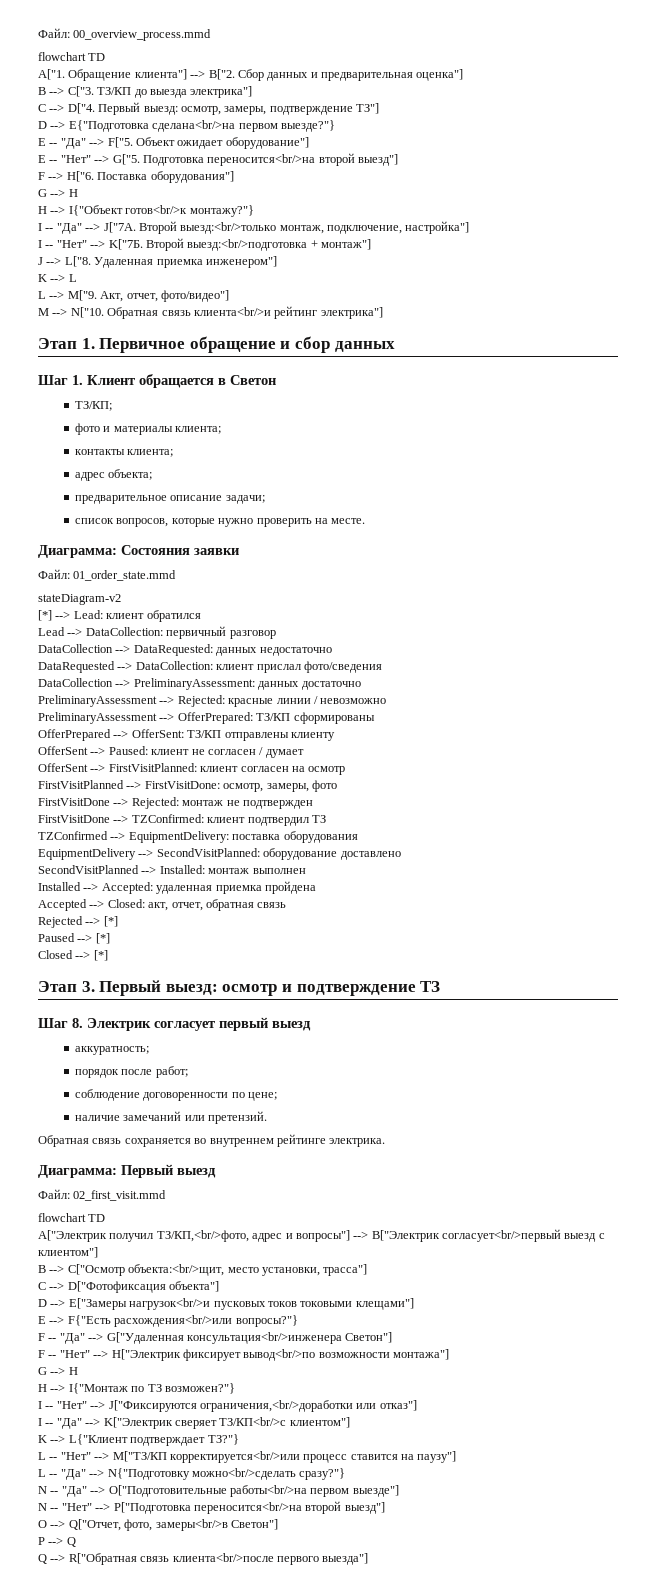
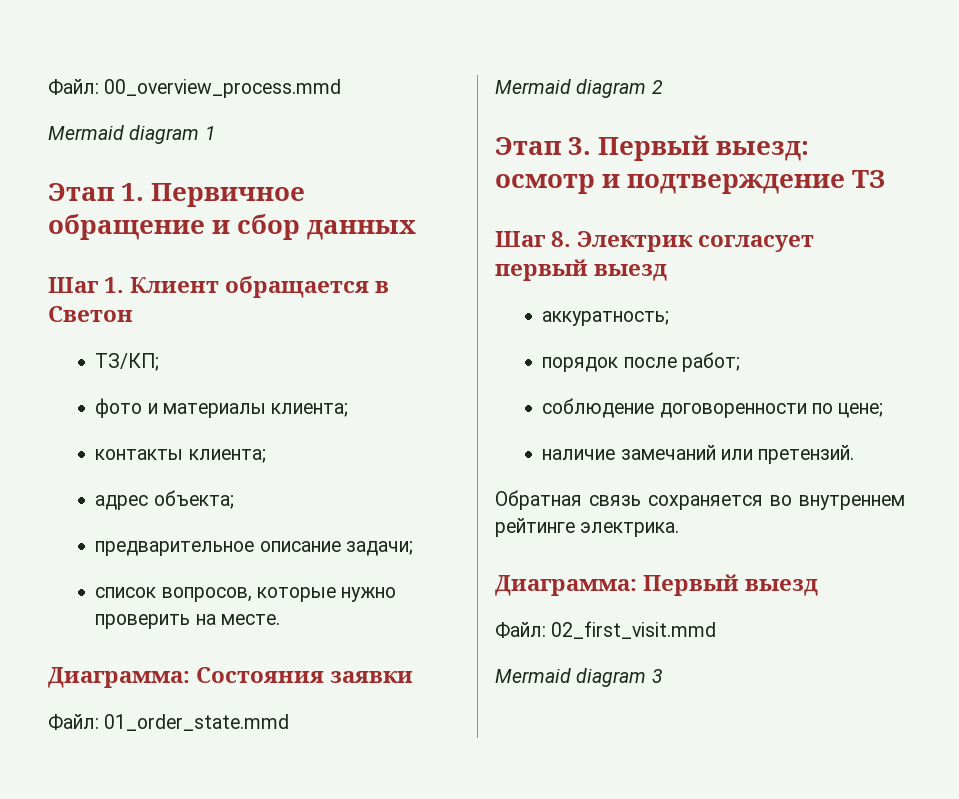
[38,52,106,61] [38,69,464,81] [38,86,253,98] [38,102,379,115] [38,120,335,132] [38,137,309,149] [38,153,398,166] [38,171,234,183] [38,189,78,197] [38,205,254,217] [38,221,470,234] [38,238,371,251] [38,256,277,268] [38,274,77,282] [38,290,229,302] [38,306,383,319] flowchart TD // A["1. Обращение клиента"] --> B["2. Сбор данных и предварительная оценка"] // B --> C["3. ТЗ/КП до выезда электрика"] // C --> D["4. Первый выезд: осмотр, замеры, подтверждение ТЗ"] // D --> E{"Подготовка сделана<br/>на первом выезде?"} // E -- "Да" --> F["5. Объект ожидает оборудование"] // E -- "Нет" --> G["5. Подготовка переносится<br/>на второй выезд"] // F --> H["6. Поставка оборудования"] // G --> H // H --> I{"Объект готов<br/>к монтажу?"} // I -- "Да" --> J["7А. Второй выезд:<br/>только монтаж, подключение, настройка"] // I -- "Нет" --> K["7Б. Второй выезд:<br/>подготовка + монтаж"] // J --> L["8. Удаленная приемка инженером"] // K --> L // L --> M["9. Акт, отчет, фото/видео"] // M --> N["10. Обратная связь клиента<br/>и рейтинг электрика"] -> [48,125,216,144] Mermaid diagram 1
[38,594,121,605] [38,610,201,622] [38,626,276,639] [38,644,332,656] [38,661,382,673] [38,678,361,690] [38,695,387,707] [38,712,375,724] [38,729,335,741] [38,746,304,758] [38,763,346,775] [38,780,337,792] [38,797,313,809] [38,814,326,826] [38,831,358,843] [38,848,401,860] [38,865,306,874] [38,881,316,894] [38,899,287,911] [38,916,118,928] [38,933,110,944] [38,950,108,961] stateDiagram-v2 // [*] --> Lead: клиент обратился // Lead --> DataCollection: первичный разговор // DataCollection --> DataRequested: данных недостаточно // DataRequested --> DataCollection: клиент прислал фото/сведения // DataCollection --> PreliminaryAssessment: данных достаточно // PreliminaryAssessment --> Rejected: красные линии / невозможно // PreliminaryAssessment --> OfferPrepared: ТЗ/КП сформированы // OfferPrepared --> OfferSent: ТЗ/КП отправлены клиенту // OfferSent --> Paused: клиент не согласен / думает // OfferSent --> FirstVisitPlanned: клиент согласен на осмотр // FirstVisitPlanned --> FirstVisitDone: осмотр, замеры, фото // FirstVisitDone --> Rejected: монтаж не подтвержден // FirstVisitDone --> TZConfirmed: клиент подтвердил ТЗ // TZConfirmed --> EquipmentDelivery: поставка оборудования // EquipmentDelivery --> SecondVisitPlanned: оборудование доставлено // SecondVisitPlanned --> Installed: монтаж выполнен // Installed --> Accepted: удаленная приемка пройдена // Accepted --> Closed: акт, отчет, обратная связь // Rejected --> [*] // Paused --> [*] // Closed --> [*] -> [495,79,663,98] Mermaid diagram 2
[38,1213,106,1222] [38,1229,605,1242] [38,1247,98,1258] [38,1264,368,1276] [38,1281,220,1293] [38,1298,414,1310] [38,1315,298,1327] [38,1332,393,1344] [38,1349,449,1361] [38,1367,78,1375] [38,1383,235,1394] [38,1400,417,1412] [38,1417,350,1429] [38,1434,239,1446] [38,1451,457,1463] [38,1468,346,1480] [38,1485,399,1497] [38,1501,385,1514] [38,1519,278,1531] [38,1537,76,1547] [38,1553,369,1565] flowchart TD // A["Электрик получил ТЗ/КП,<br/>фото, адрес и вопросы"] --> B["Электрик согласует<br/>первый выезд с клиентом"] // B --> C["Осмотр объекта:<br/>щит, место установки, трасса"] // C --> D["Фотофиксация объекта"] // D --> E["Замеры нагрузок<br/>и пусковых токов токовыми клещами"] // E --> F{"Есть расхождения<br/>или вопросы?"} // F -- "Да" --> G["Удаленная консультация<br/>инженера Светон"] // F -- "Нет" --> H["Электрик фиксирует вывод<br/>по возможности монтажа"] // G --> H // H --> I{"Монтаж по ТЗ возможен?"} // I -- "Нет" --> J["Фиксируются ограничения,<br/>доработки или отказ"] // I -- "Да" --> K["Электрик сверяет ТЗ/КП<br/>с клиентом"] // K --> L{"Клиент подтверждает ТЗ?"} // L -- "Нет" --> M["ТЗ/КП корректируется<br/>или процесс ставится на паузу"] // L -- "Да" --> N{"Подготовку можно<br/>сделать сразу?"} // N -- "Да" --> O["Подготовительные работы<br/>на первом выезде"] // N -- "Нет" --> P["Подготовка переносится<br/>на второй выезд"] // O --> Q["Отчет, фото, замеры<br/>в Светон"] // P --> Q // Q --> R["Обратная связь клиента<br/>после первого выезда"] -> [495,668,663,687] Mermaid diagram 3

